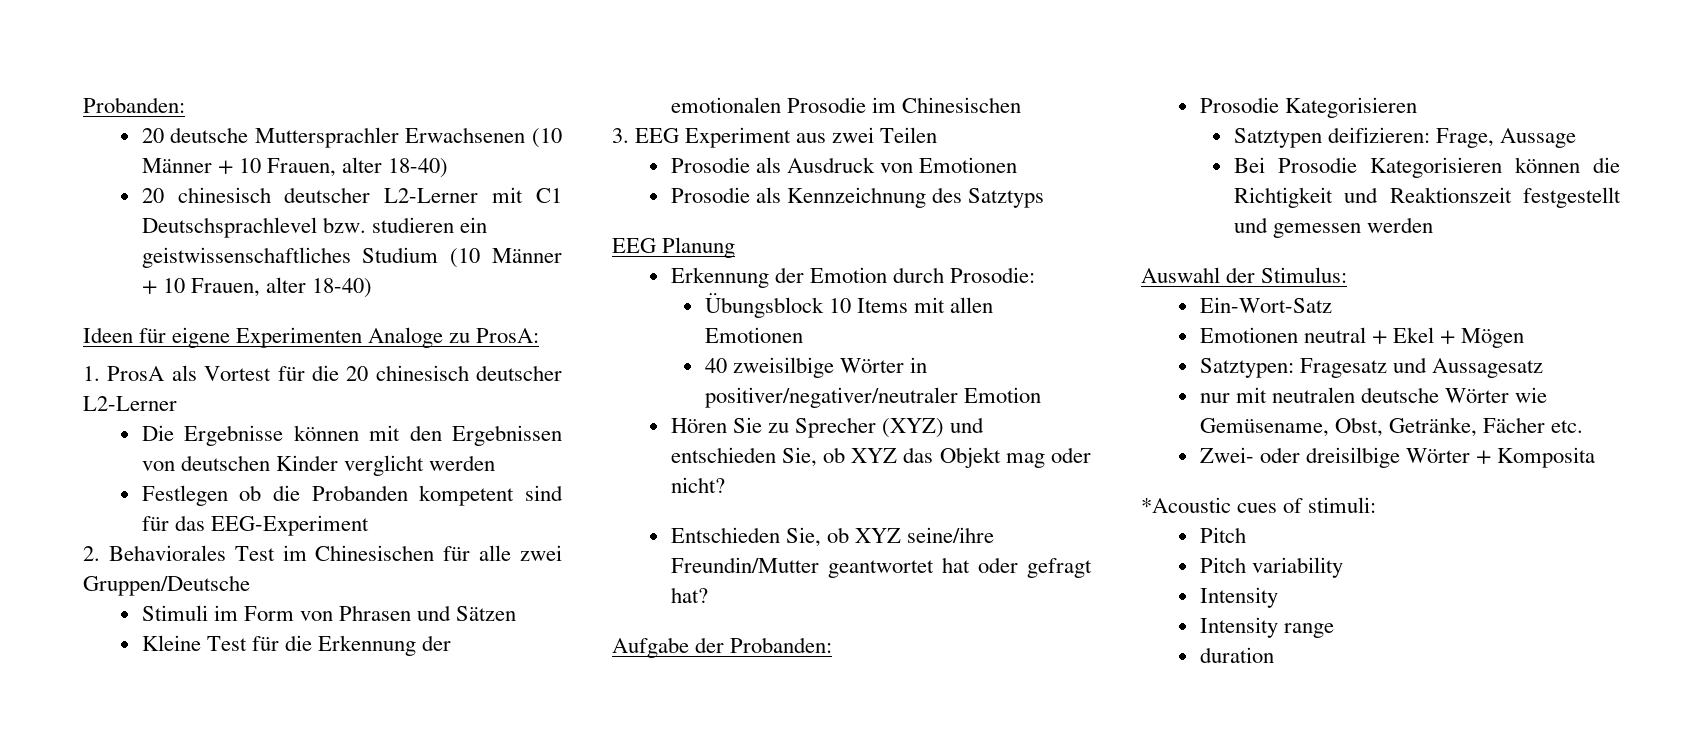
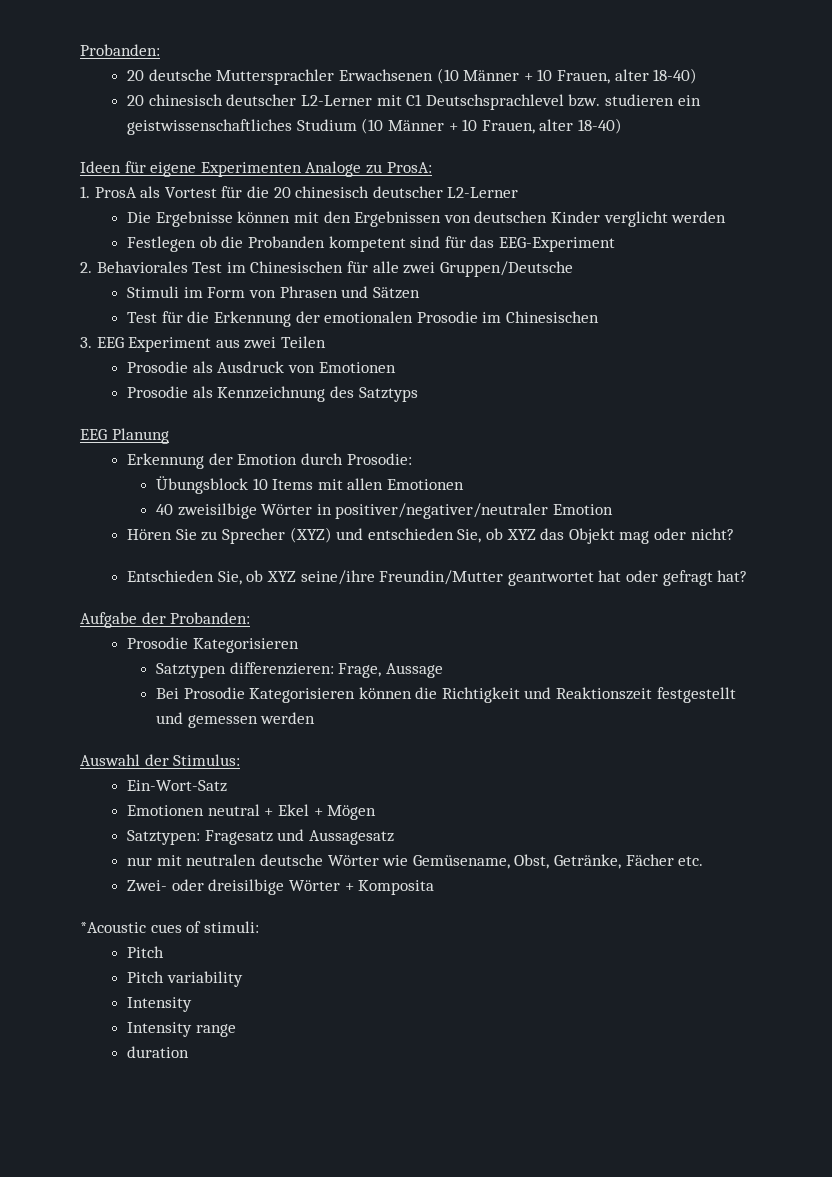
[141,635,201,651] Kleine -> (420, 293) none
[1327,127,1430,143] deifizieren: -> [229,662,334,675] differenzieren:

